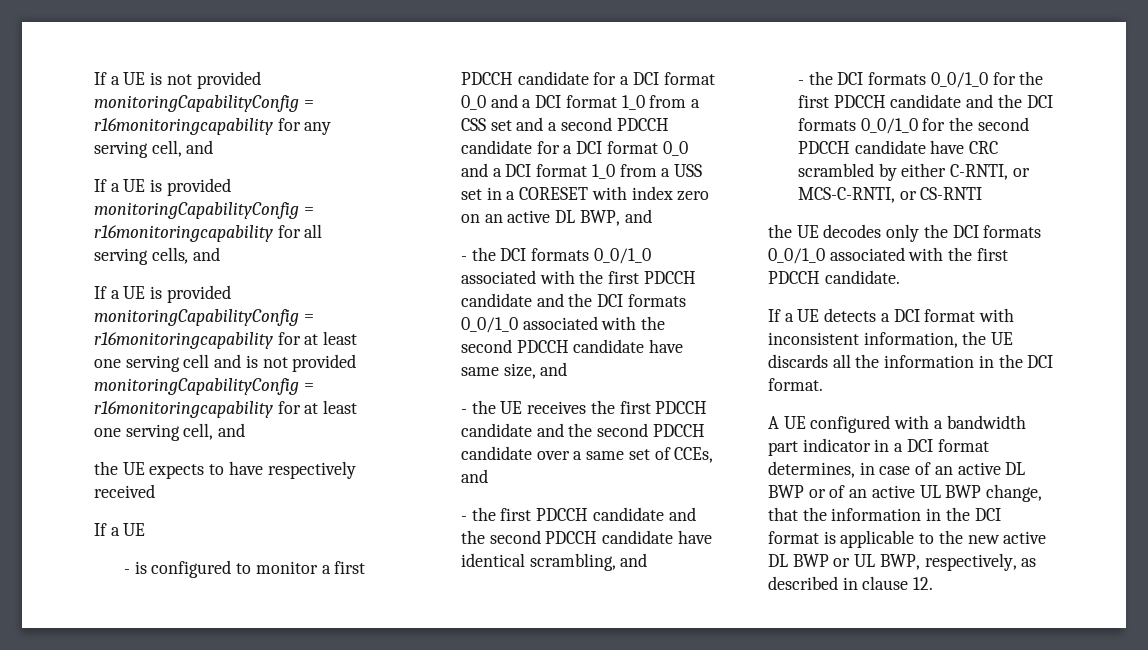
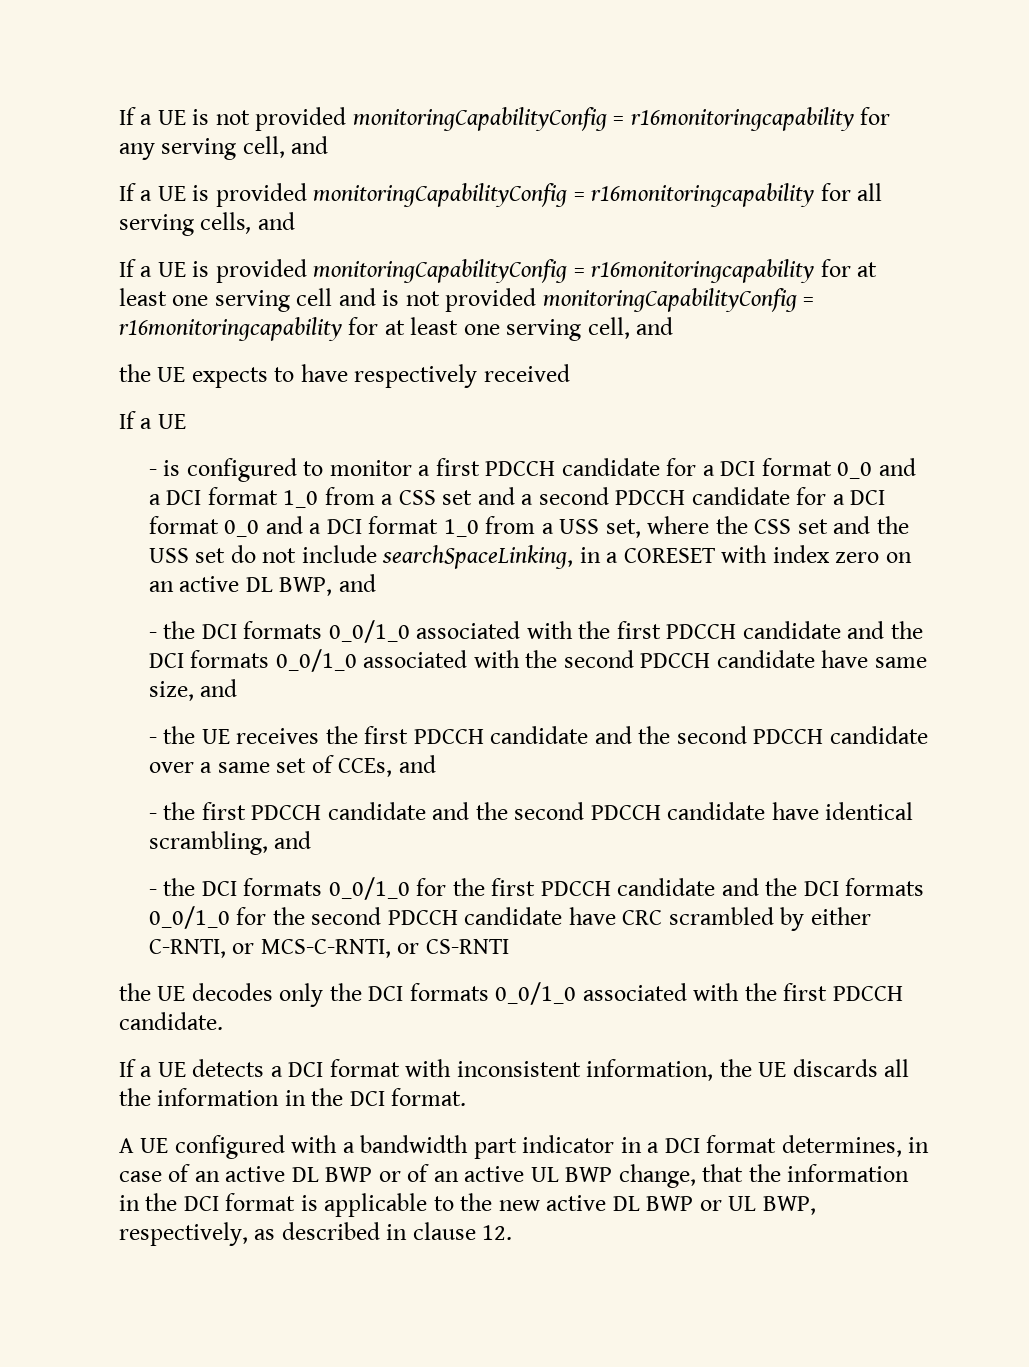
[461,189,483,200] set -> [605,516,909,538] [148,545,574,569] set, where the CSS set and the USS set do not include searchSpaceLinking,

